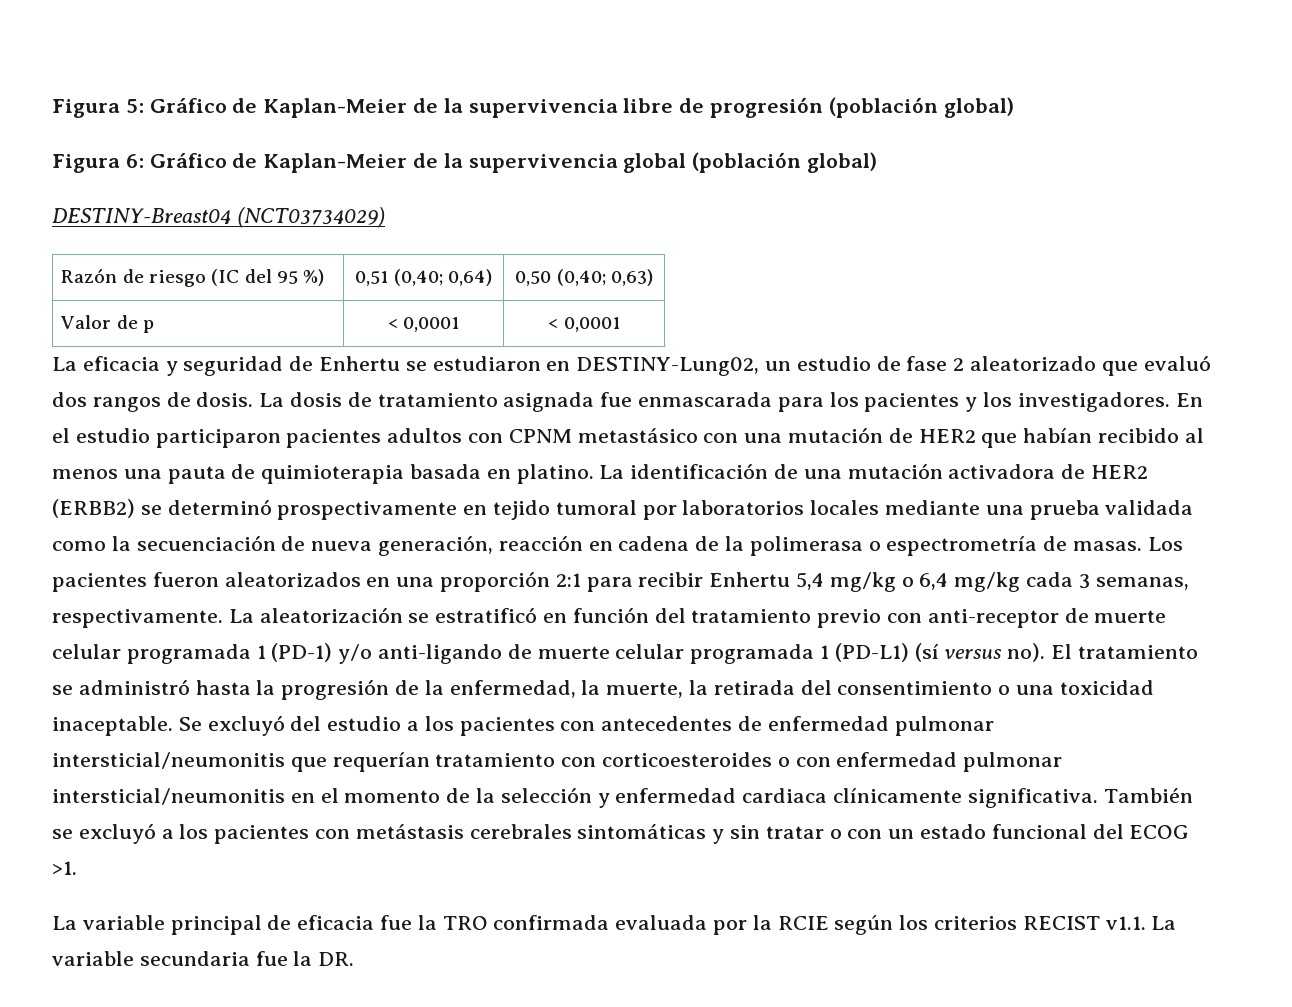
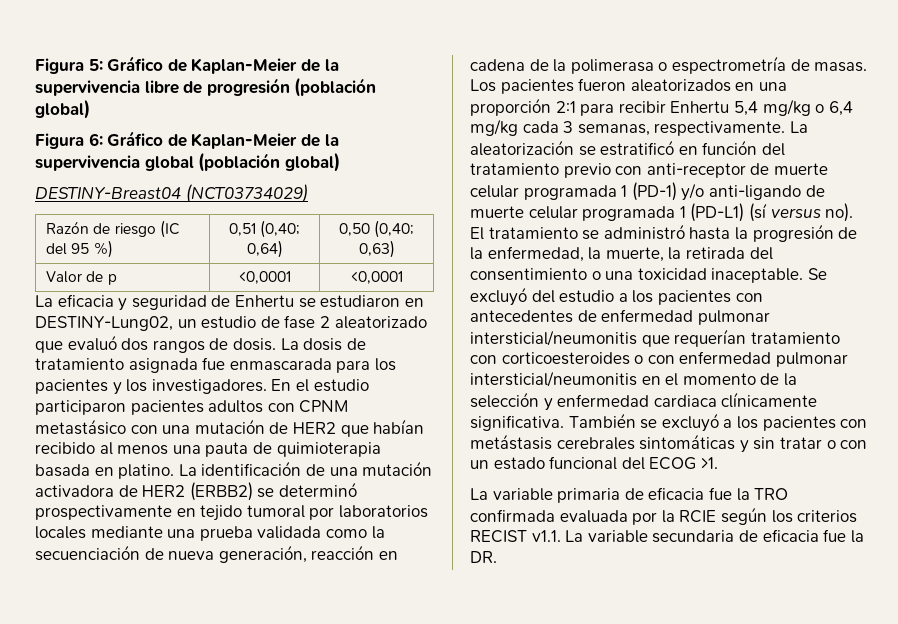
[387,317,460,332] [548,317,620,332] < 0,0001 | < 0,0001 -> [238,271,291,284] [350,271,403,284] <0,0001 | <0,0001
[170,915,262,935] principal -> [557,488,621,503] primaria
(250, 958) none -> [738,529,819,542] de eficacia

